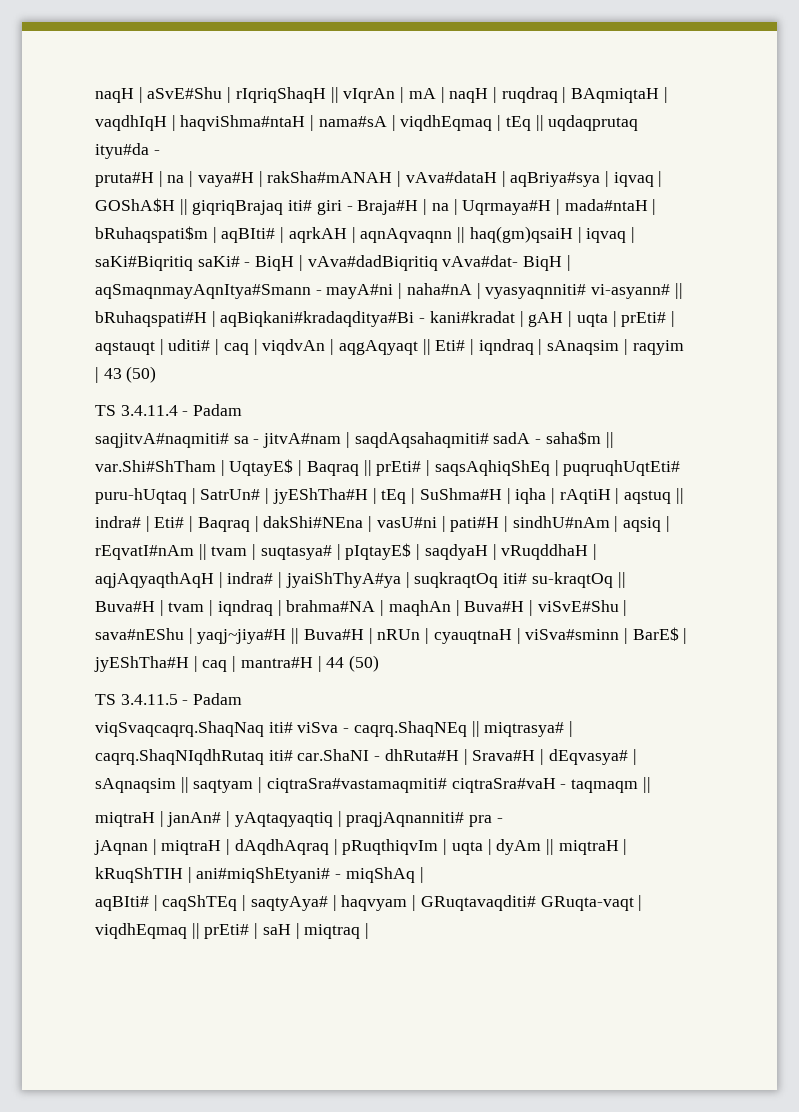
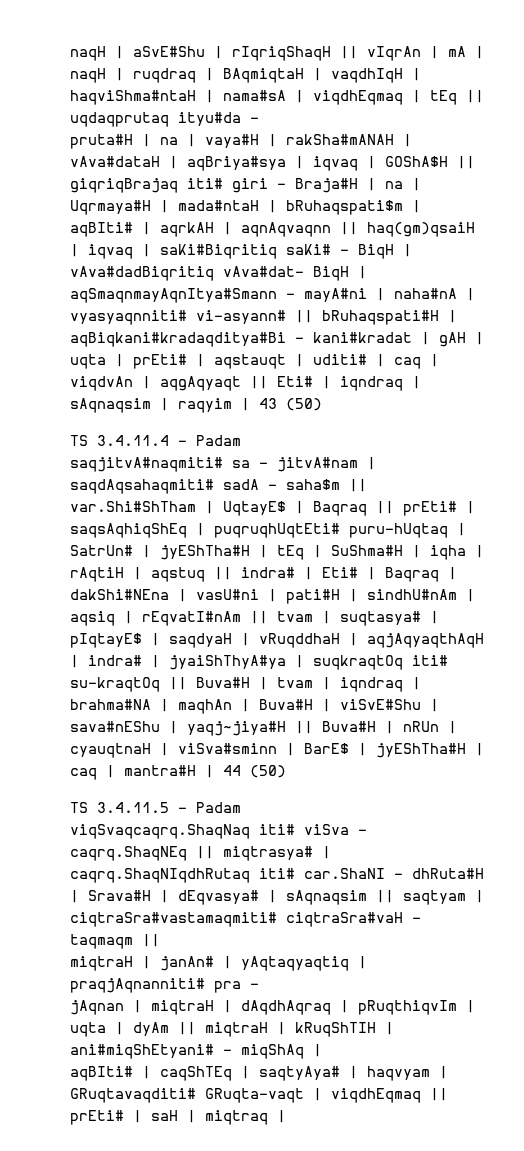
[547,340,620,355] sAnaqsim -> [70,398,151,413] sAqnaqsim

